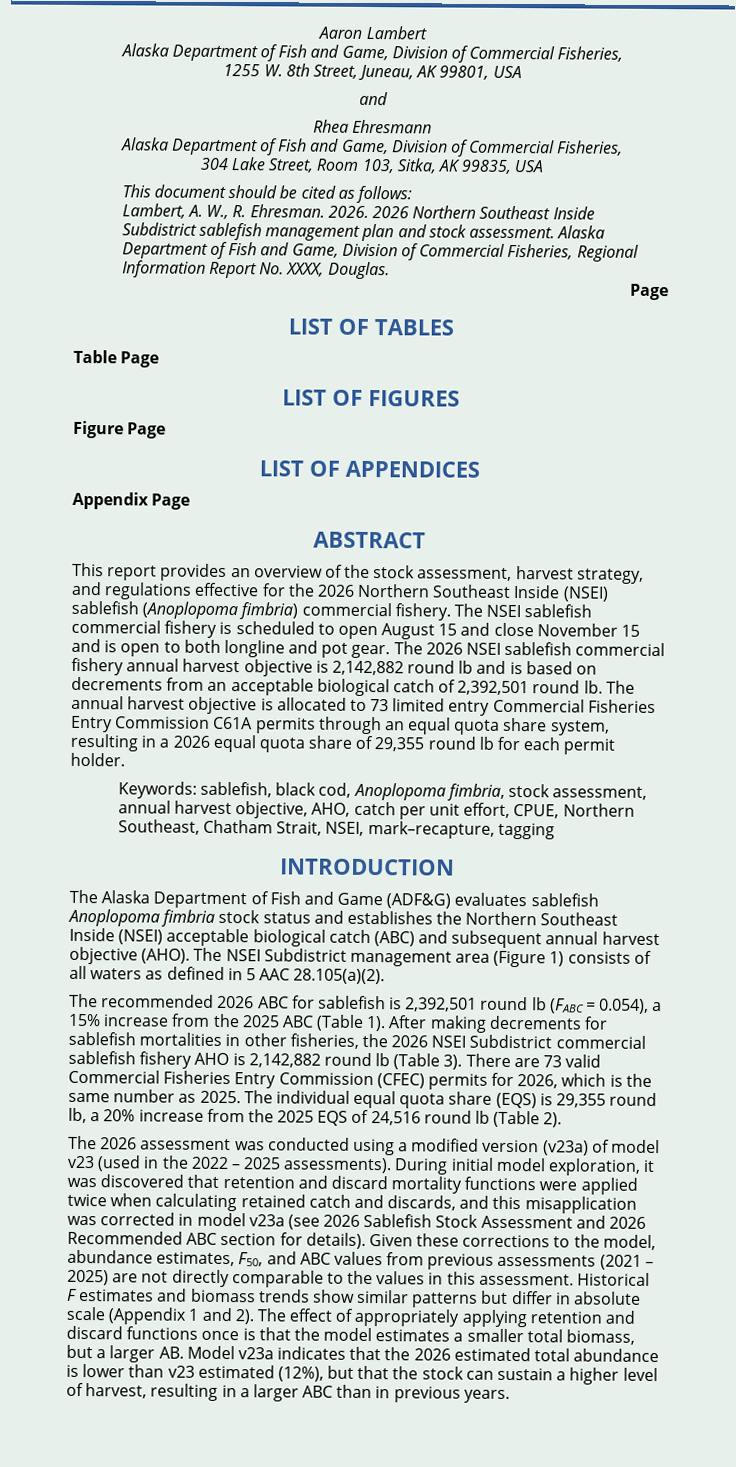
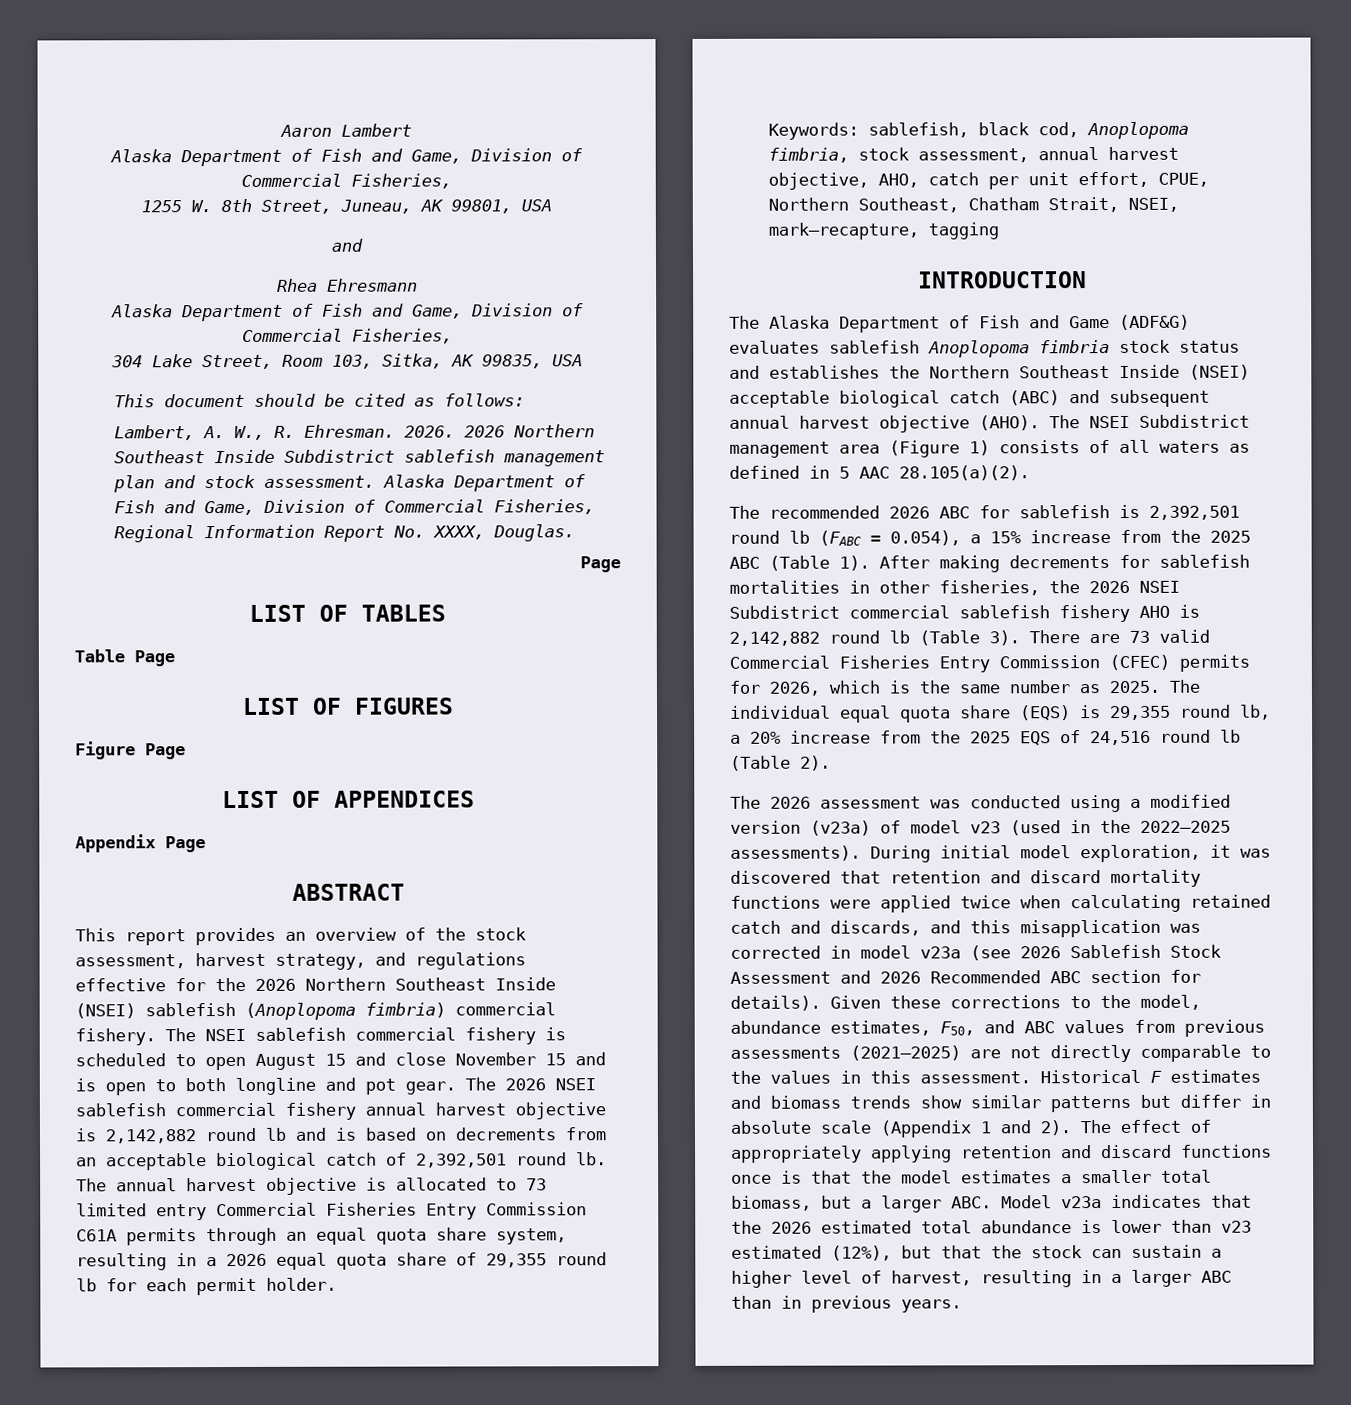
[190,1156,282,1170] 2022 – 2025 -> [1140,820,1231,833] 2022–2025
[599,1254,654,1270] [67,1269,109,1286] (2021 – 2025) -> [850,1045,961,1061] (2021–2025)
[158,1346,184,1359] AB. -> [951,1196,992,1209] ABC.

